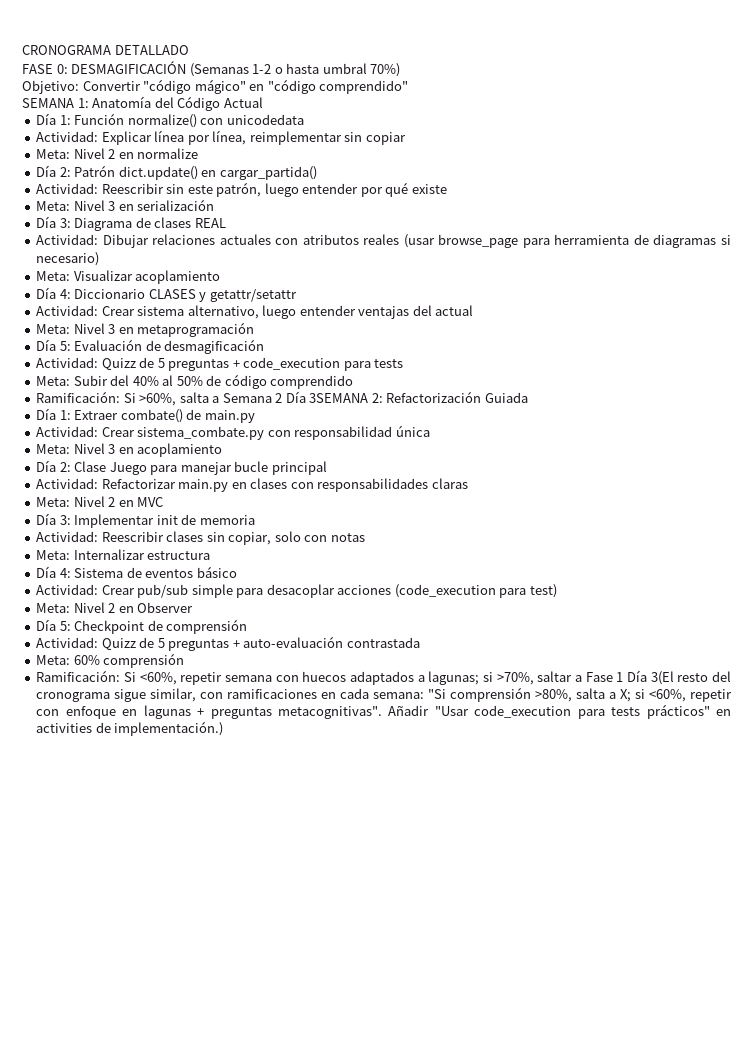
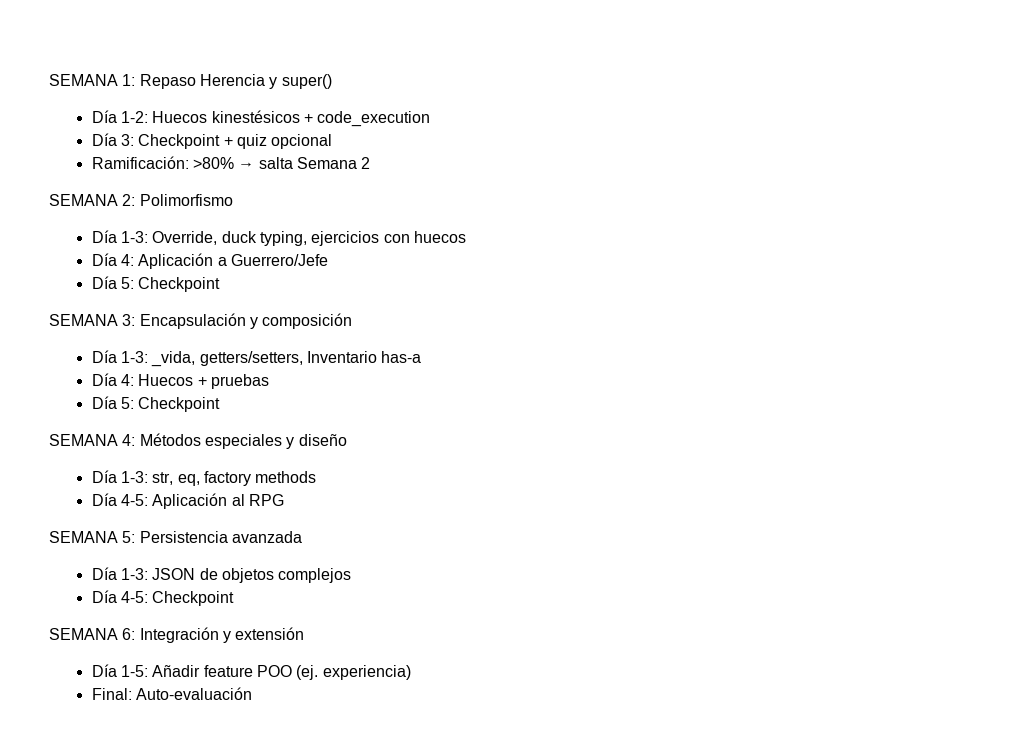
[22,45,189,55] [22,61,401,77] [22,79,409,94] [22,96,263,111] [36,113,304,128] [36,130,406,145] [36,148,199,159] [36,165,317,180] [36,182,447,197] [36,199,215,211] [36,216,226,231] [36,234,731,248] [36,252,100,266] [36,270,221,284] [36,287,297,302] [36,305,474,319] [36,322,255,337] [36,339,265,354] [36,357,404,371] [36,374,354,389] [36,391,528,406] [36,408,255,423] [36,425,430,440] [36,443,223,457] [36,460,327,475] [36,478,468,492] [36,496,164,507] [36,513,255,528] [36,531,365,545] [36,549,211,560] [36,566,237,578] [36,584,557,598] [36,602,194,613] [36,619,248,634] [36,636,420,651] [36,653,185,668] [36,670,732,685] [36,687,733,702] [36,704,731,719] [36,721,224,736] CRONOGRAMA DETALLADO // FASE 0: DESMAGIFICACIÓN (Semanas 1-2 o hasta umbral 70%) // Objetivo: Convertir "código mágico" en "código comprendido" // SEMANA 1: Anatomía del Código Actual // Día 1: Función normalize() con unicodedata // Actividad: Explicar línea por línea, reimplementar sin copiar // Meta: Nivel 2 en normalize // Día 2: Patrón dict.update() en cargar_partida() // Actividad: Reescribir sin este patrón, luego entender por qué existe // Meta: Nivel 3 en serialización // Día 3: Diagrama de clases REAL // Actividad: Dibujar relaciones actuales con atributos reales (usar browse_page para herramienta de diagramas si necesario) // Meta: Visualizar acoplamiento // Día 4: Diccionario CLASES y getattr/setattr // Actividad: Crear sistema alternativo, luego entender ventajas del actual // Meta: Nivel 3 en metaprogramación // Día 5: Evaluación de desmagificación // Actividad: Quizz de 5 preguntas + code_execution para tests // Meta: Subir del 40% al 50% de código comprendido // Ramificación: Si >60%, salta a Semana 2 Día 3SEMANA 2: Refactorización Guiada // Día 1: Extraer combate() de main.py // Actividad: Crear sistema_combate.py con responsabilidad única // Meta: Nivel 3 en acoplamiento // Día 2: Clase Juego para manejar bucle principal // Actividad: Refactorizar main.py en clases con responsabilidades claras // Meta: Nivel 2 en MVC // Día 3: Implementar init de memoria // Actividad: Reescribir clases sin copiar, solo con notas // Meta: Internalizar estructura // Día 4: Sistema de eventos básico // Actividad: Crear pub/sub simple para desacoplar acciones (code_execution para test) // Meta: Nivel 2 en Observer // Día 5: Checkpoint de comprensión // Actividad: Quizz de 5 preguntas + auto-evaluación contrastada // Meta: 60% comprensión // Ramificación: Si <60%, repetir semana con huecos adaptados a lagunas; si >70%, saltar a Fase 1 Día 3(El resto del cronograma sigue similar, con ramificaciones en cada semana: "Si comprensión >80%, salta a X; si <60%, repetir con enfoque en lagunas + preguntas metacognitivas". Añadir "Usar code_execution para tests prácticos" en activities de implementación.) -> [49,74,332,89] [91,110,431,127] [91,133,333,149] [91,156,371,169] [49,194,233,206] [91,230,466,246] [91,253,328,269] [91,276,221,292] [49,313,353,329] [91,350,422,367] [91,373,269,389] [91,396,221,412] [49,433,347,449] [91,470,317,486] [91,493,284,509] [49,531,302,543] [91,567,352,583] [91,590,235,606] [49,627,305,643] [91,664,411,680] [91,687,252,700] SEMANA 1: Repaso Herencia y super() // Día 1-2: Huecos kinestésicos + code_execution // Día 3: Checkpoint + quiz opcional // Ramificación: >80% → salta Semana 2 // SEMANA 2: Polimorfismo // Día 1-3: Override, duck typing, ejercicios con huecos // Día 4: Aplicación a Guerrero/Jefe // Día 5: Checkpoint // SEMANA 3: Encapsulación y composición // Día 1-3: _vida, getters/setters, Inventario has-a // Día 4: Huecos + pruebas // Día 5: Checkpoint // SEMANA 4: Métodos especiales y diseño // Día 1-3: str, eq, factory methods // Día 4-5: Aplicación al RPG // SEMANA 5: Persistencia avanzada // Día 1-3: JSON de objetos complejos // Día 4-5: Checkpoint // SEMANA 6: Integración y extensión // Día 1-5: Añadir feature POO (ej. experiencia) // Final: Auto-evaluación

